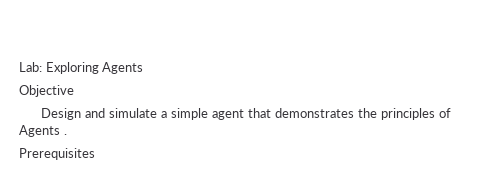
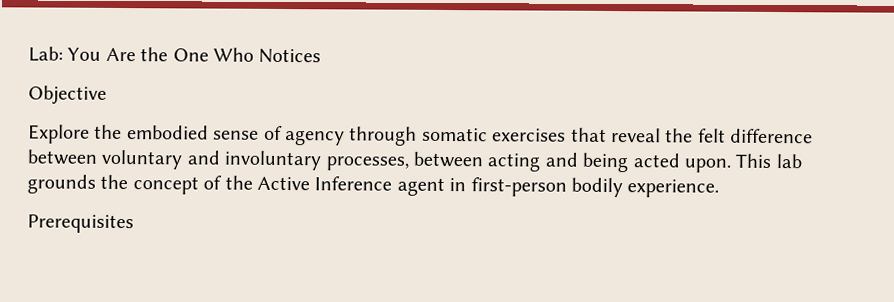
[45,62,144,74] [19,85,74,97] [40,108,451,120] [19,125,67,137] Exploring Agents // Objective // Design and simulate a simple agent that demonstrates the principles of Agents . -> [67,47,322,64] [28,85,107,105] [28,124,814,146] [27,149,802,173] [27,174,720,198] You Are the One Who Notices // Objective // Explore the embodied sense of agency through somatic exercises that reveal the felt difference between voluntary and involuntary processes, between acting and being acted upon. This lab grounds the concept of the Active Inference agent in first-person bodily experience.

